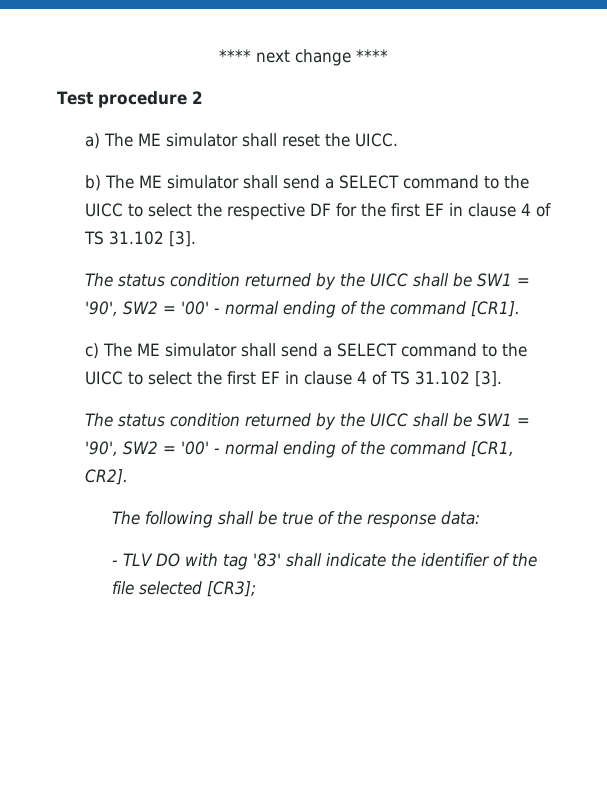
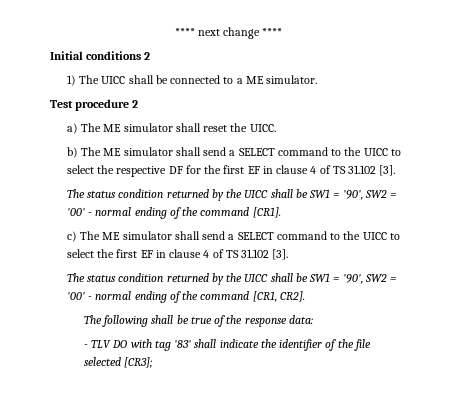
(388, 55) none -> [50,51,151,60] [66,75,318,86] // Initial conditions 2 // 1) The UICC shall be connected to a ME simulator.

